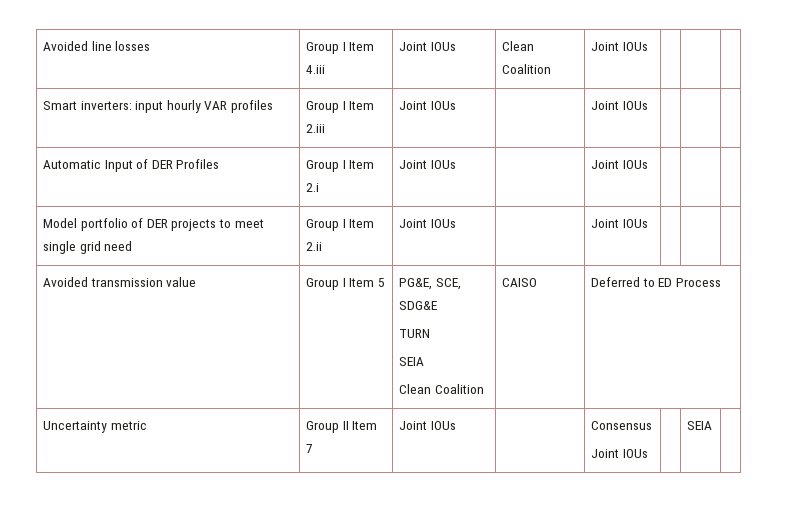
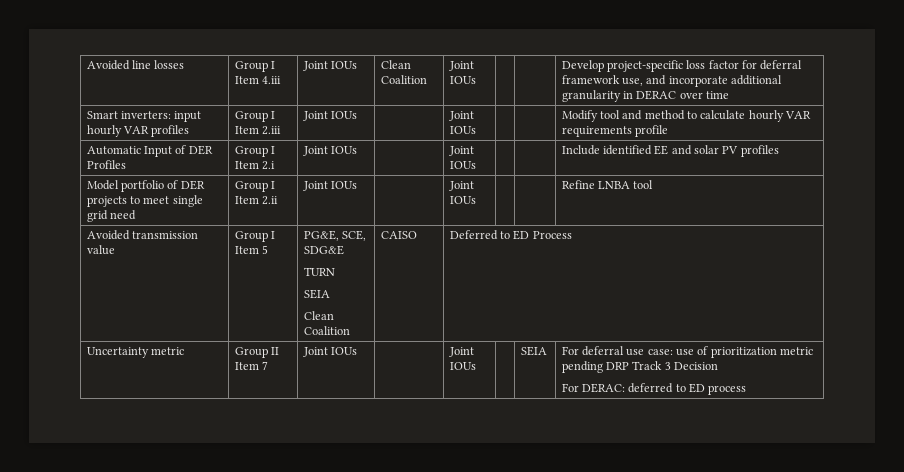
(648, 46) none -> [561,60,803,72] [561,75,783,87] [561,90,730,102] Develop project-specific loss factor for deferral framework use, and incorporate additional granularity in DERAC over time
(648, 105) none -> [561,110,812,122] [561,125,668,137] Modify tool and method to calculate hourly VAR requirements profile
(648, 164) none -> [561,145,779,157] Include identified EE and solar PV profiles
(648, 223) none -> [561,180,654,189] Refine LNBA tool
[590,421,652,430] Consensus // -> (357, 351) none
(712, 425) none -> [561,346,814,358] [561,361,719,373] [561,383,747,395] For deferral use case: use of prioritization metric pending DRP Track 3 Decision // For DERAC: deferred to ED process

